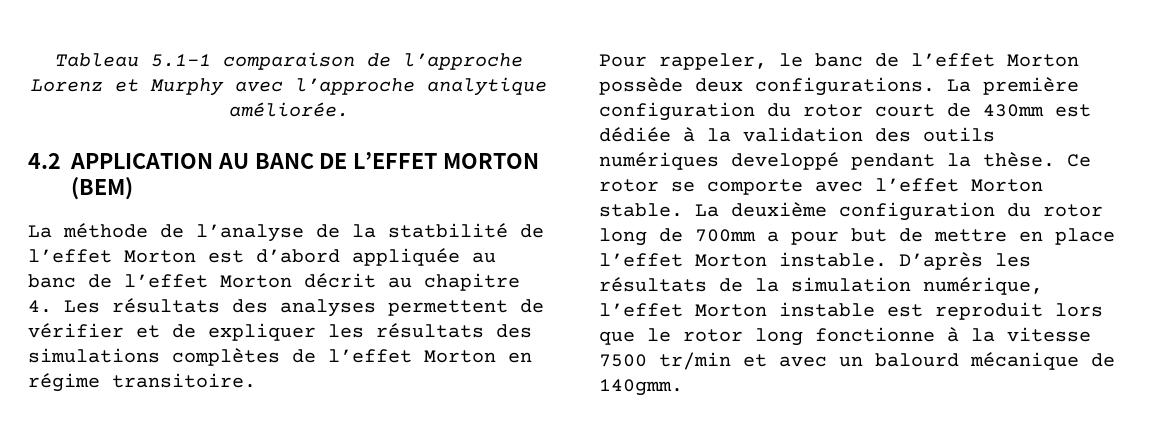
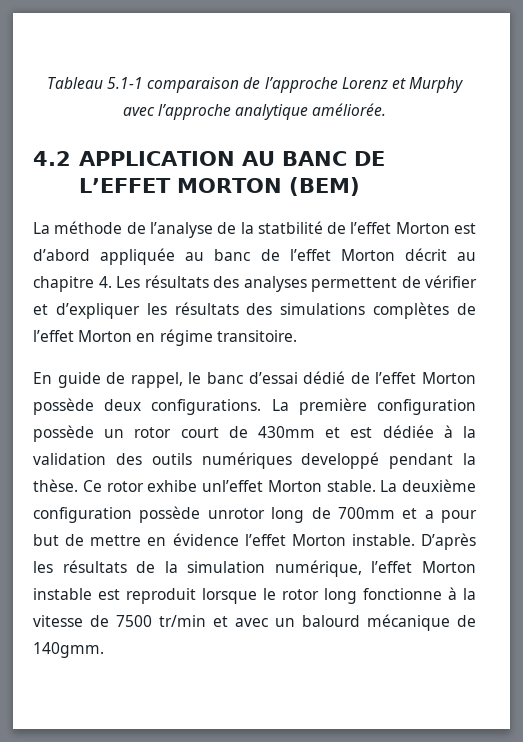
[172,323,316,341] de expliquer -> [55,303,140,319] d’expliquer
[599,53,863,70] Pour rappeler, le banc -> [33,371,346,388] En guide de rappel, le banc d’essai dédié
[767,103,791,117] du -> [33,425,125,442] possède un
(1044, 110) none -> [325,427,341,438] et
[671,178,959,195] se comporte avec l’effet -> [147,480,263,492] exhibe unl’effet
[1007,203,1103,217] du rotor -> [139,506,265,523] possède unrotor
(756, 235) none -> [402,508,418,519] et
[1055,228,1115,245] place -> [172,533,239,546] évidence
[1055,303,1103,317] [599,331,635,345] lors que -> [202,588,257,604] lorsque
(1091, 334) none -> [90,615,109,627] de

